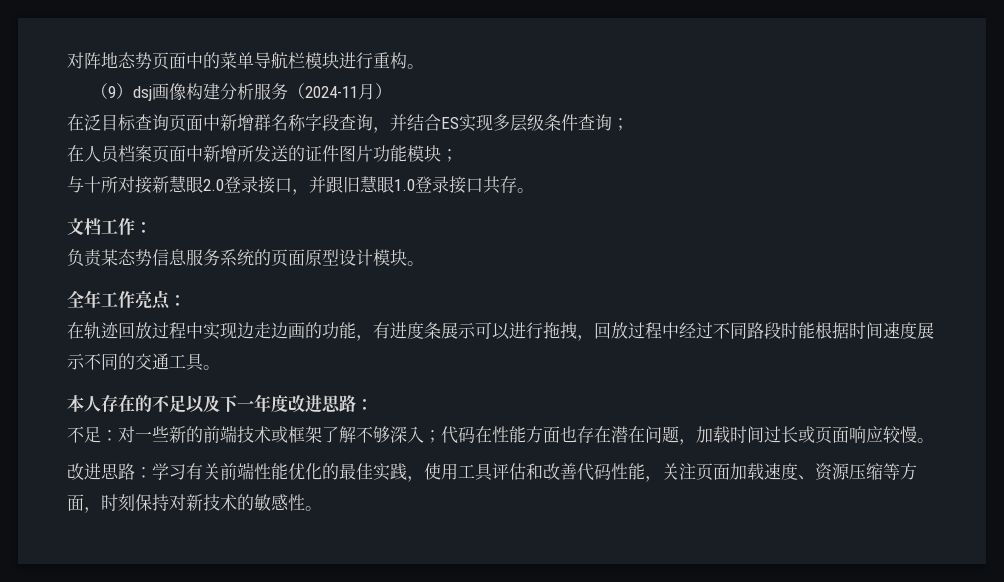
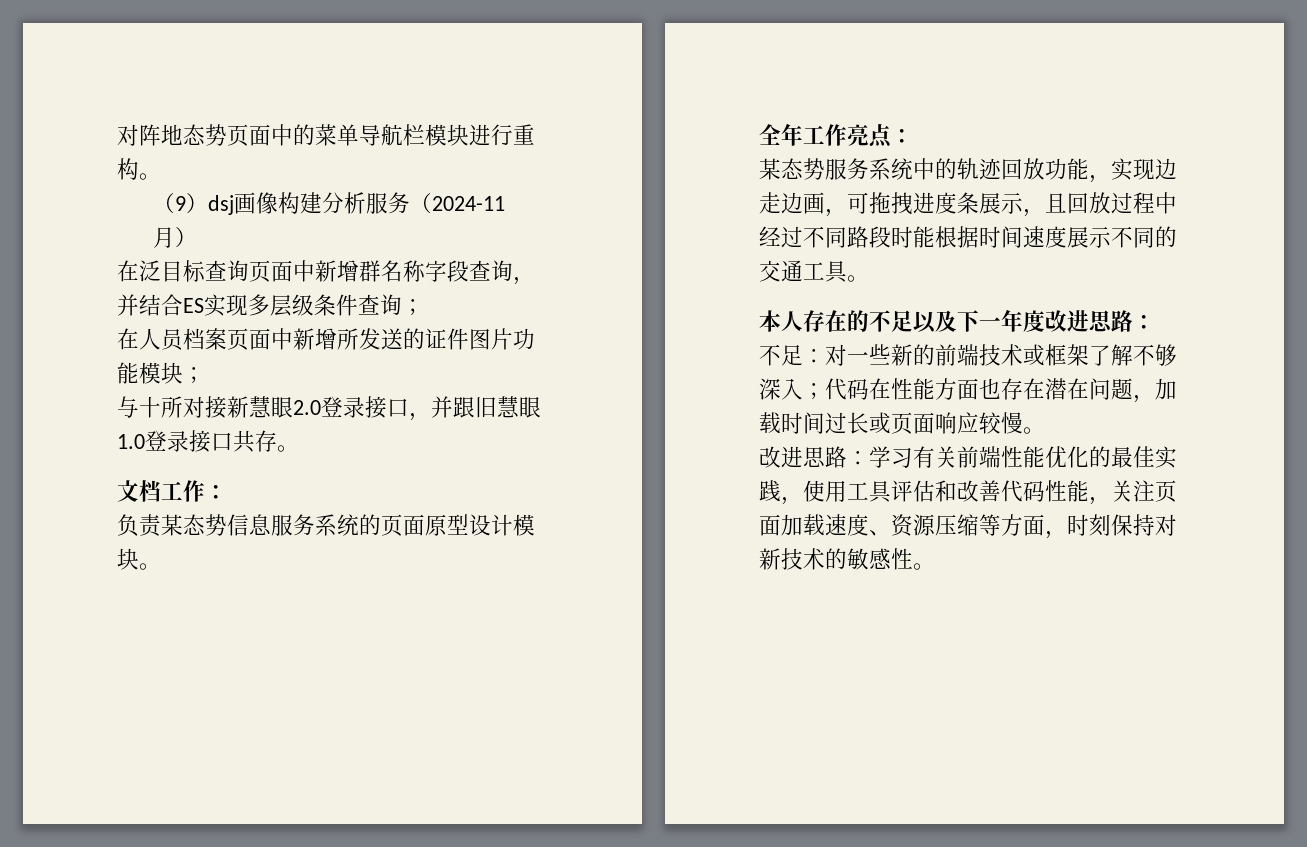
[67,322,84,339] 在 -> [759,158,957,180] 某态势服务系统中的
[152,322,203,339] 过程中 -> [1045,158,1111,183] 功能，
[305,322,594,341] 的功能，有进度条展示可以进行拖拽， -> [825,192,1067,217] ，可拖拽进度条展示，且

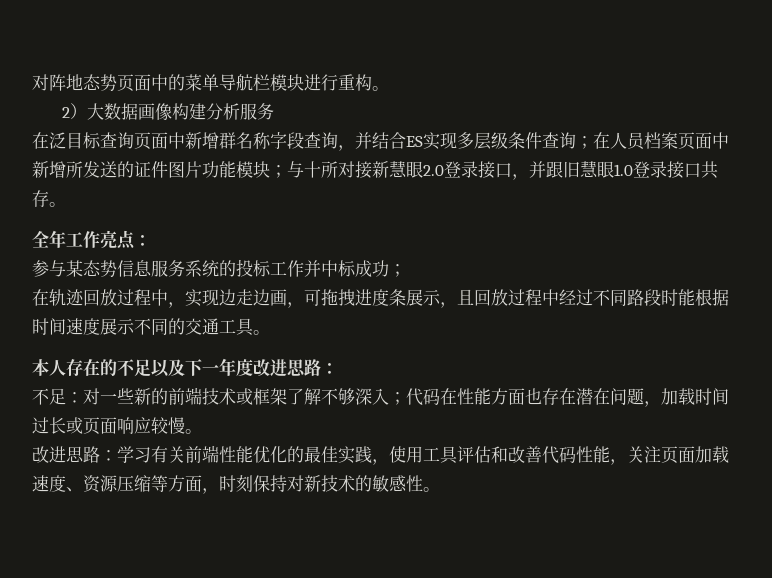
[152,193,234,215] （9）dsj -> [61,103,138,120] 2）大数据
[409,193,505,214] [152,227,197,248] （2024-11月） -> (274, 111) none
(424, 307) // -> (593, 142) none
(205, 375) // -> (287, 171) none
[117,480,227,502] [117,514,162,537] 文档工作： // 负责 -> [32,230,151,250] [32,260,66,277] 全年工作亮点： // 参与
[381,514,535,536] [117,548,161,570] [759,123,913,148] [759,158,957,180] 页面原型设计模块。 // 全年工作亮点： // 某态势服务系统中的 -> [236,259,406,277] [32,289,49,306] 投标工作并中标成功； // 在
[1045,158,1089,180] 功能 -> [117,289,168,306] 过程中

